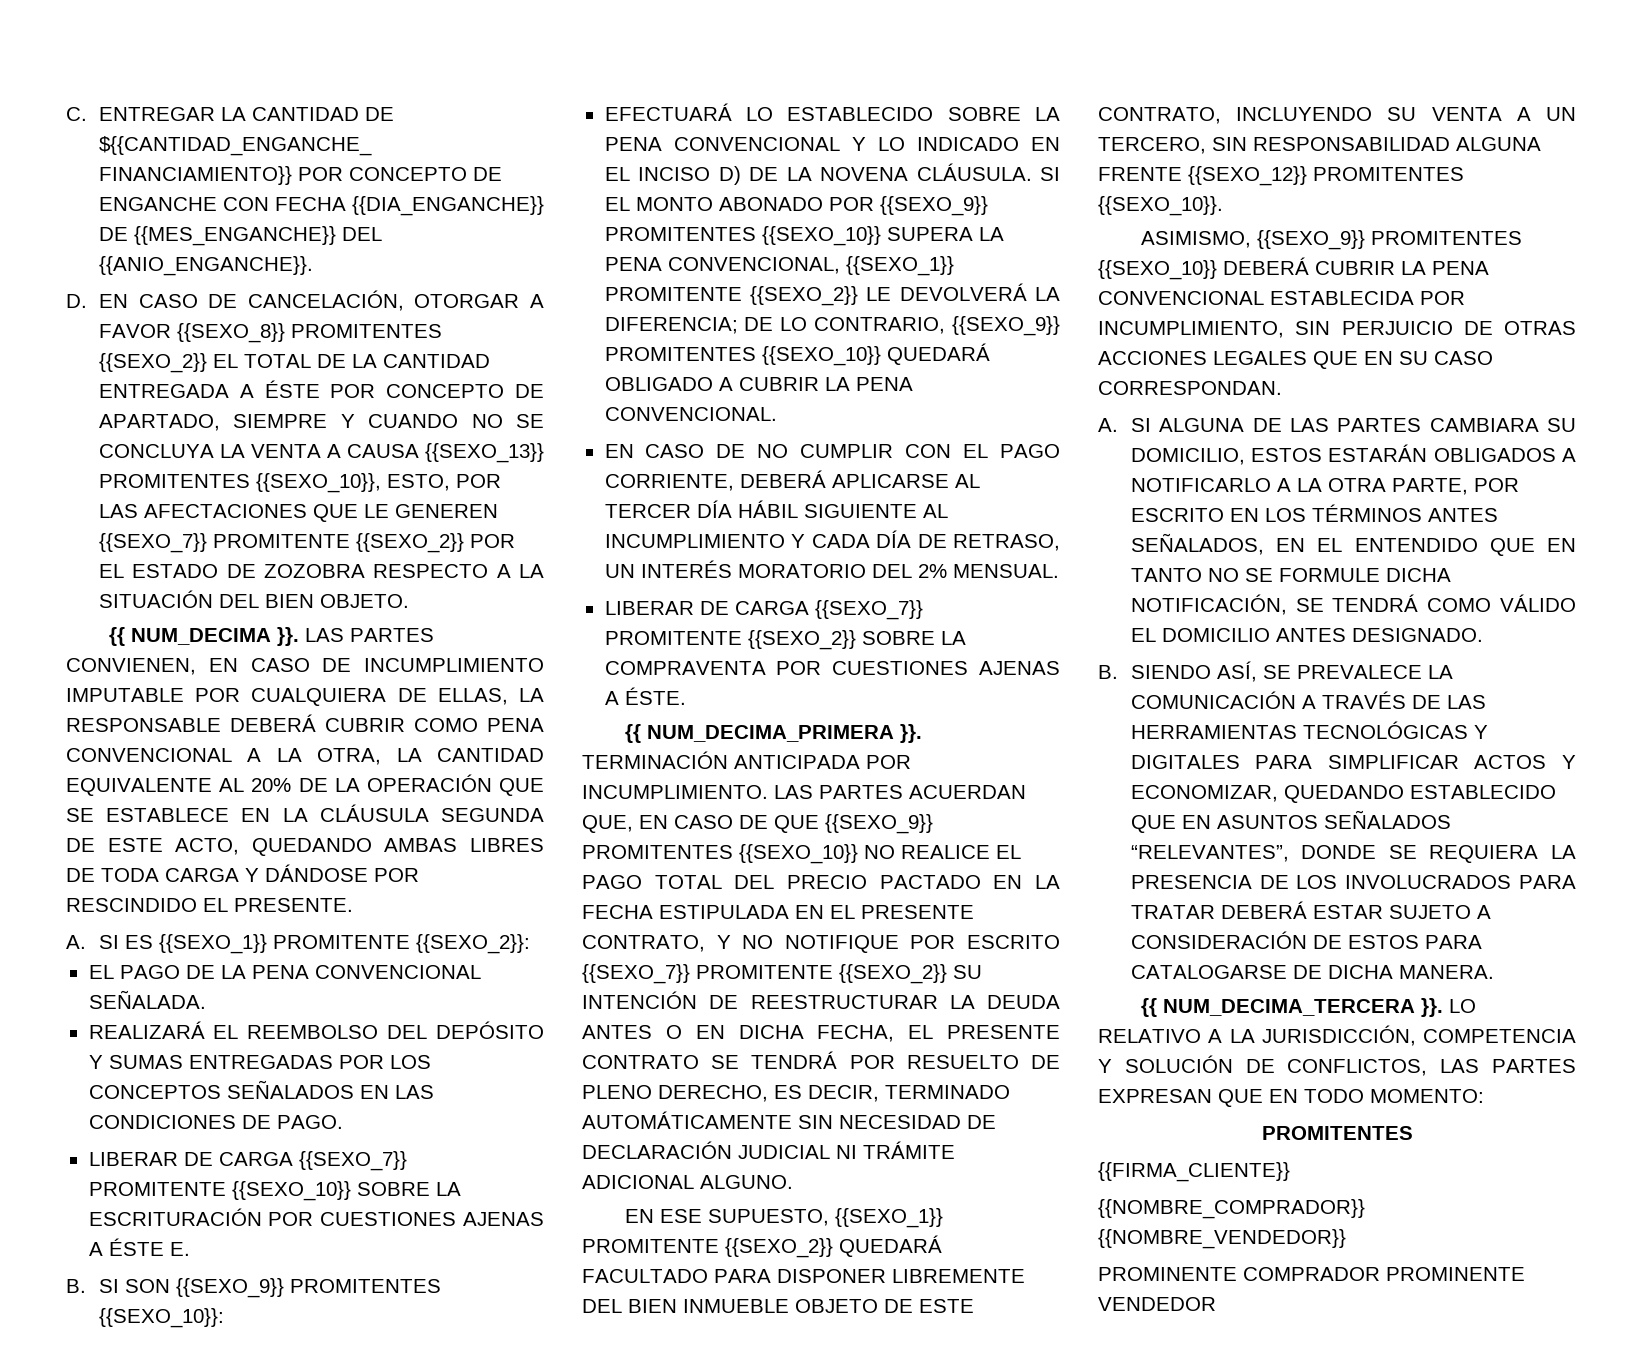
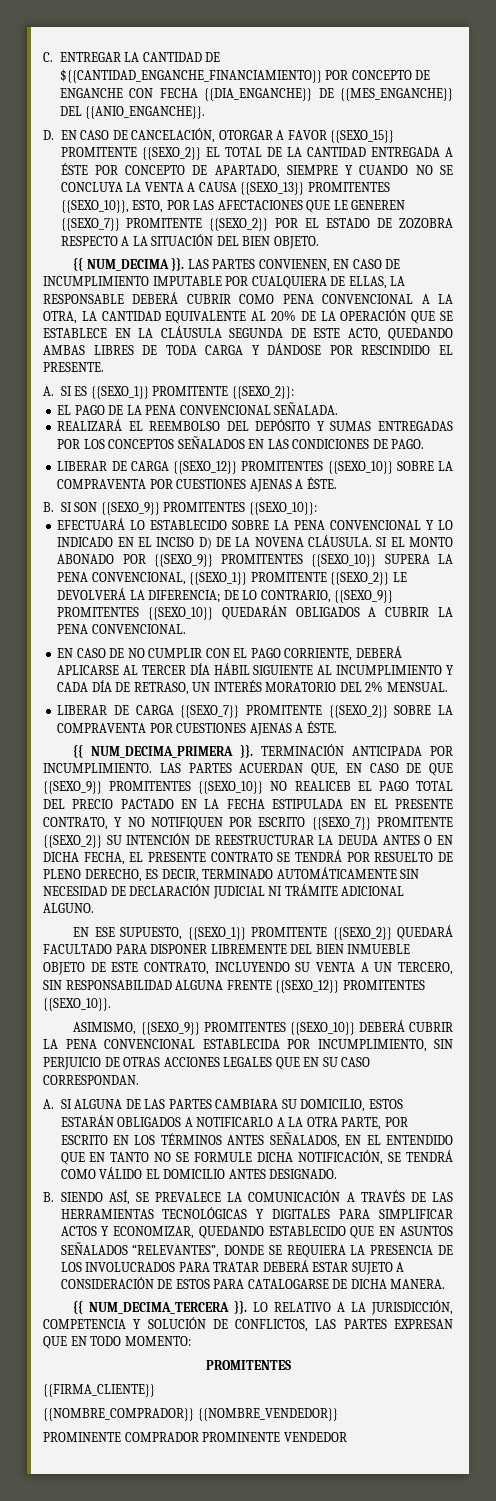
[176,323,442,343] {{SEXO_8}} PROMITENTES -> [330,130,395,143] [60,147,137,157] {{SEXO_15}} PROMITENTE
[298,1151,407,1171] [88,1182,226,1196] {{SEXO_7}} PROMITENTE -> [173,461,324,474] {{SEXO_12}} PROMITENTES
[88,1208,544,1226] [88,1238,190,1256] ESCRITURACIÓN POR CUESTIONES AJENAS A ÉSTE E. -> [57,477,337,492] COMPRAVENTA POR CUESTIONES AJENAS A ÉSTE.
[886,343,990,365] [604,377,713,391] QUEDARÁ OBLIGADO -> [221,605,360,620] QUEDARÁN OBLIGADOS
[901,845,990,859] REALICE -> [294,781,351,791] REALICEB
[784,935,899,953] NOTIFIQUE -> [150,817,223,830] NOTIFIQUEN

